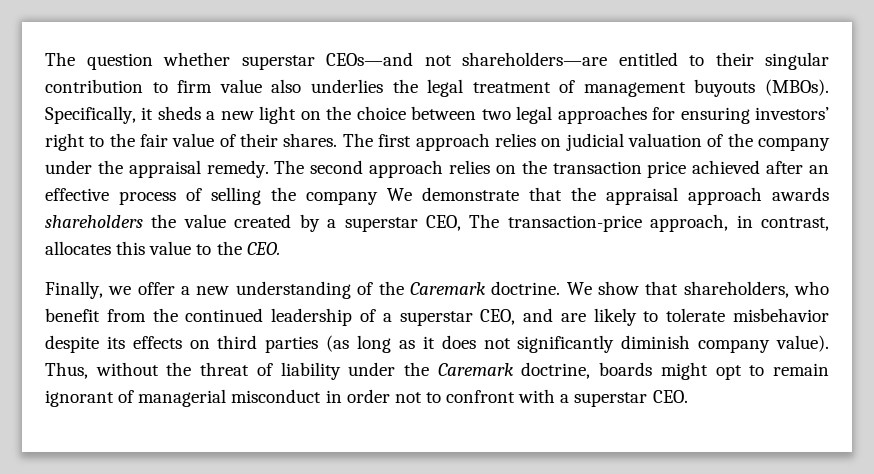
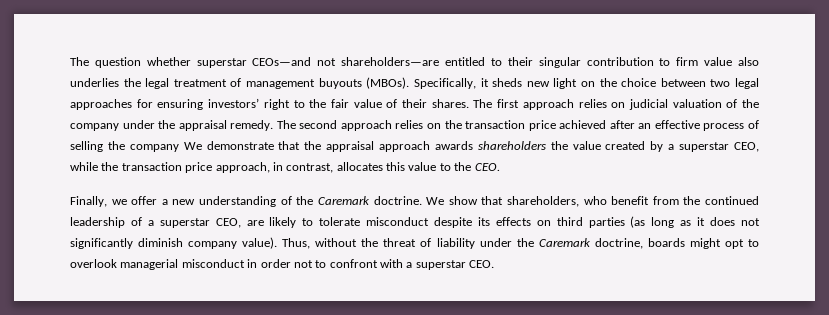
[206,111,216,120] a -> (523, 82) none
[469,214,642,232] The transaction-price -> [70,162,213,173] while the transaction price
[523,308,554,322] and -> (241, 223) none
[733,308,830,322] misbehavior -> [366,217,430,226] misconduct
[772,363,829,376] [45,390,135,407] remain ignorant of -> [70,259,117,268] overlook

